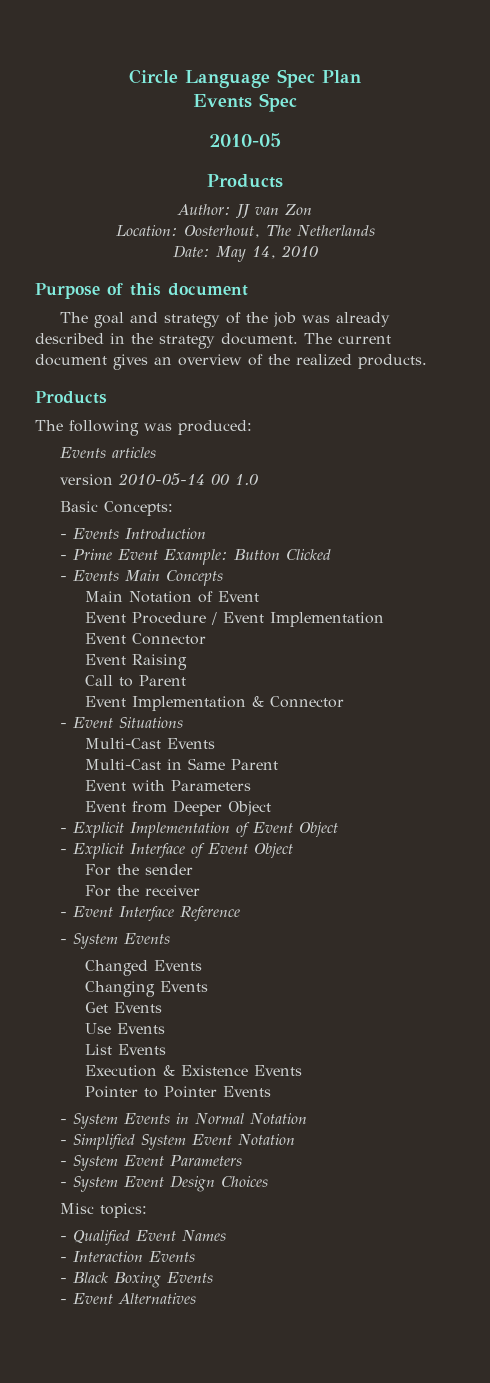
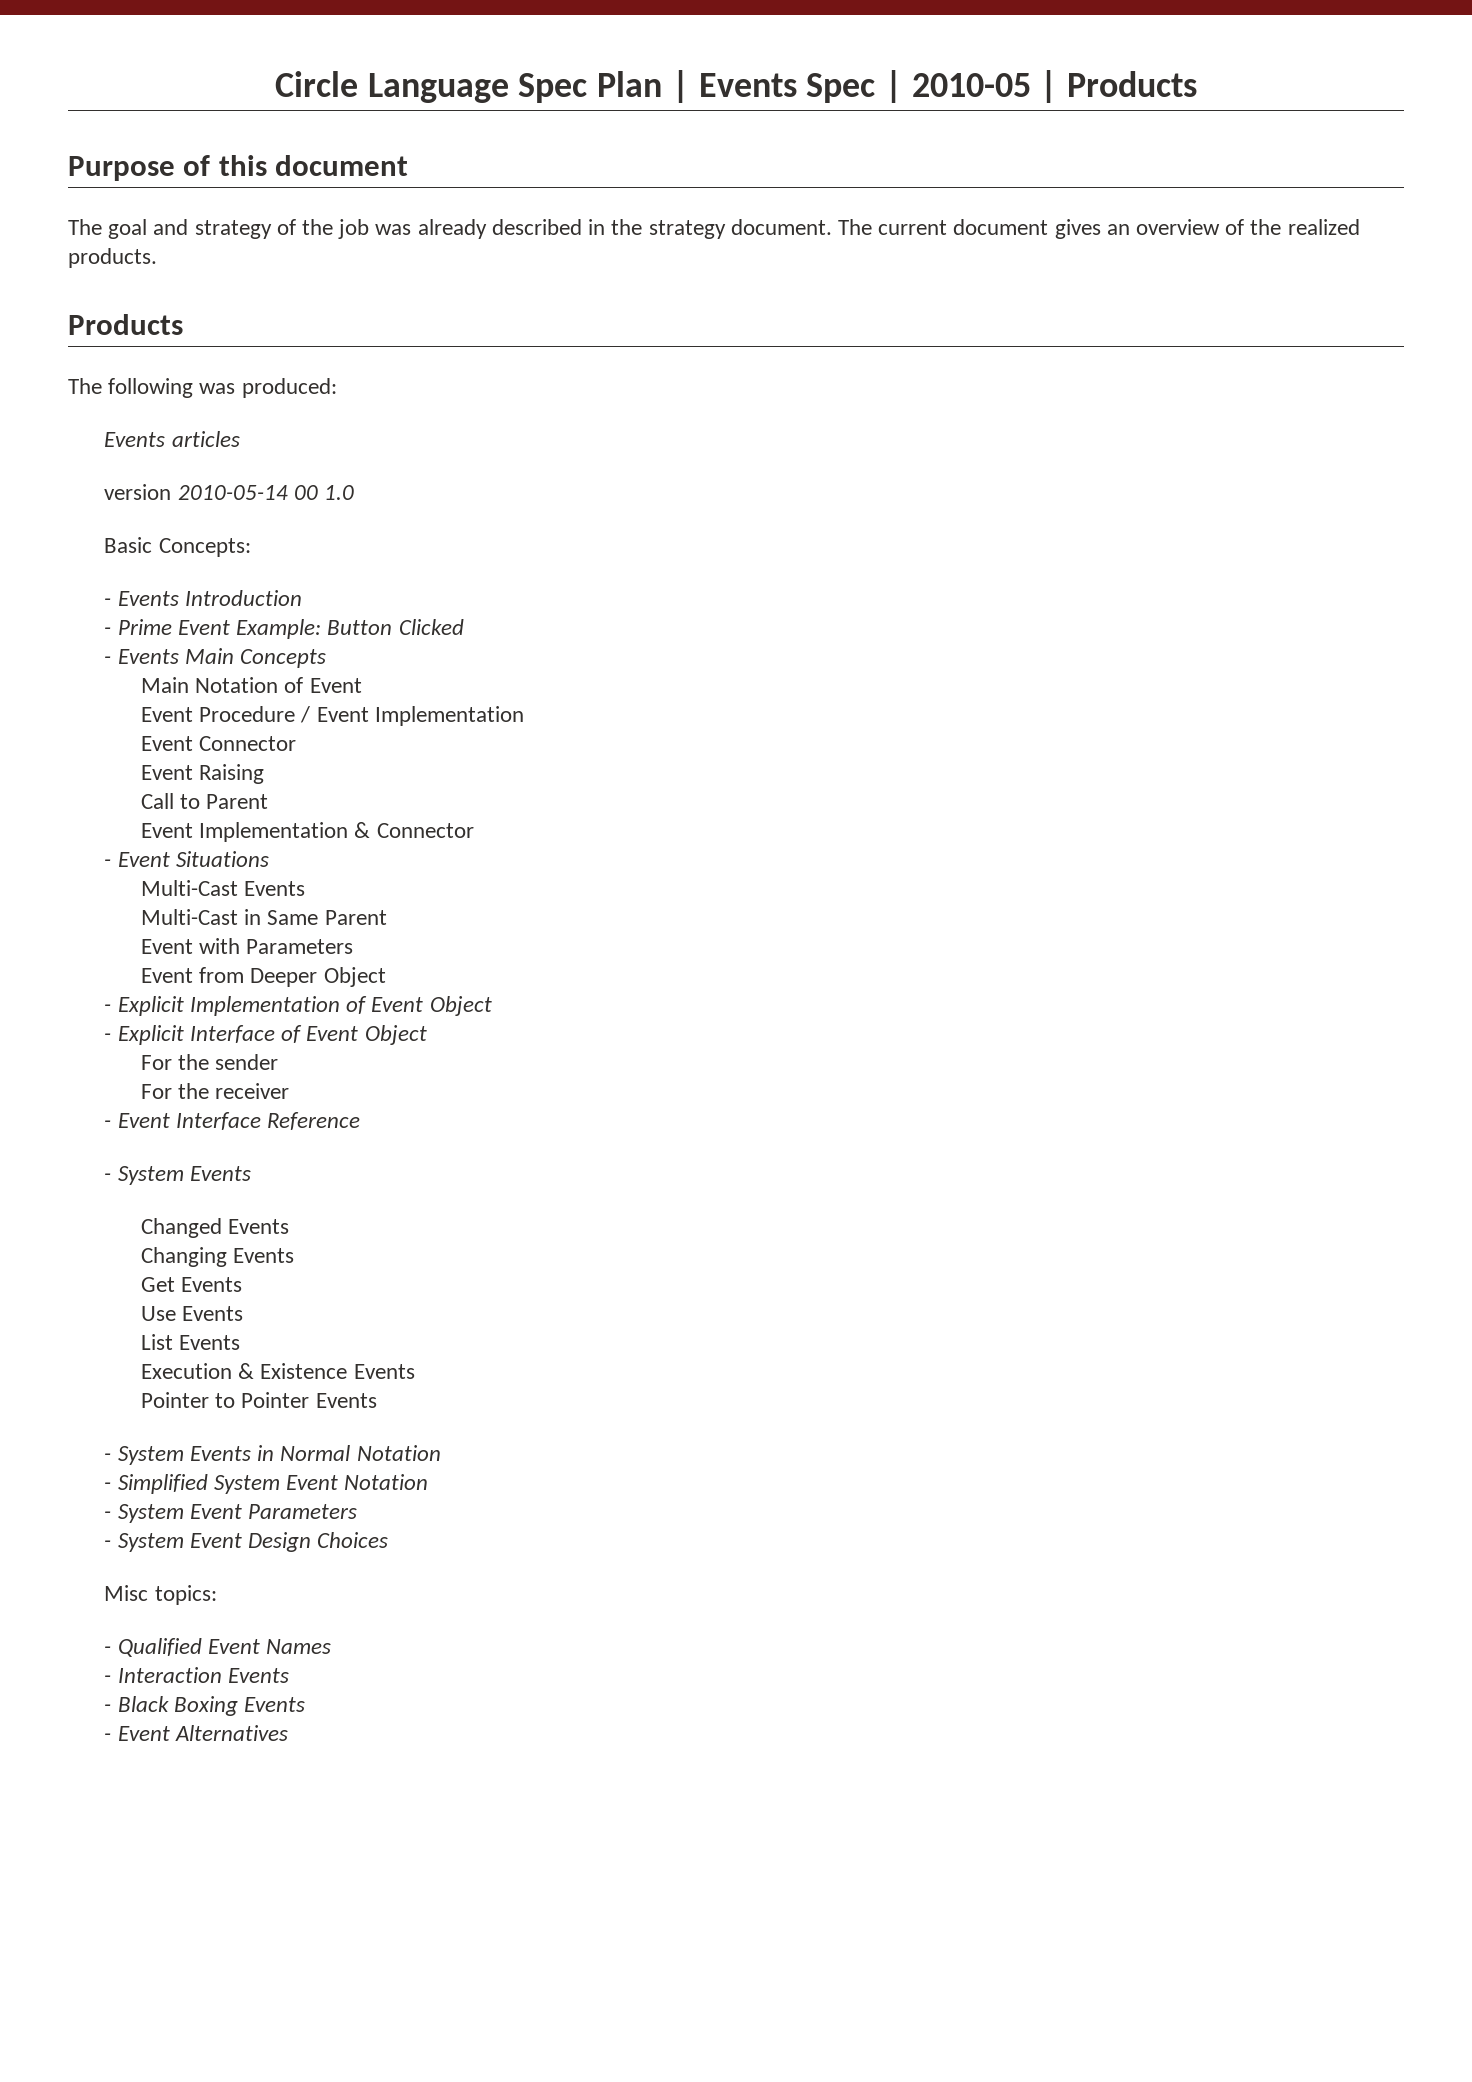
(361, 76) // -> [671,70,689,103] |
(297, 102) // -> [884,70,902,103] |
[207,174,283,188] [177,204,312,219] [115,225,375,238] [172,245,318,262] // Products // Author: JJ van Zon // Location: Oosterhout, The Netherlands // Date: May 14, 2010 -> [1040,70,1198,103] | Products

